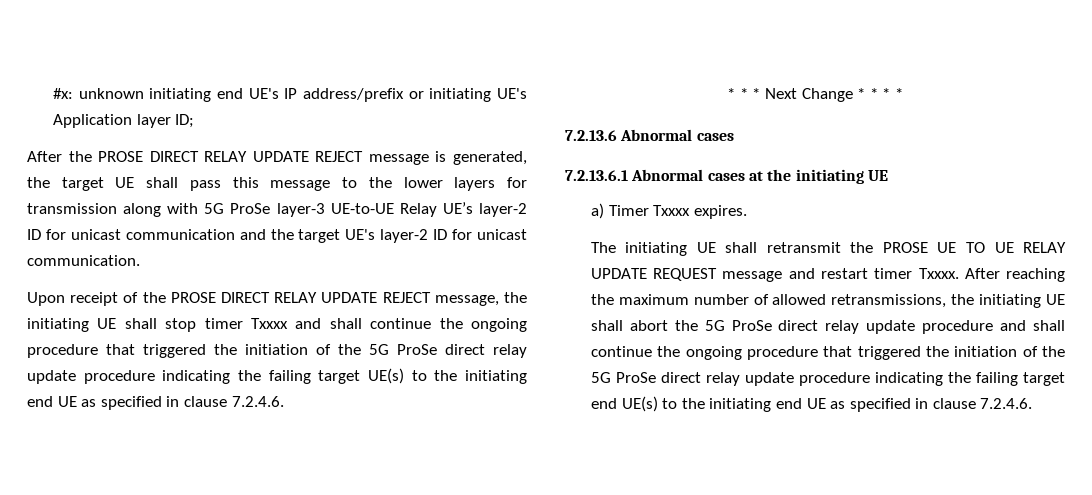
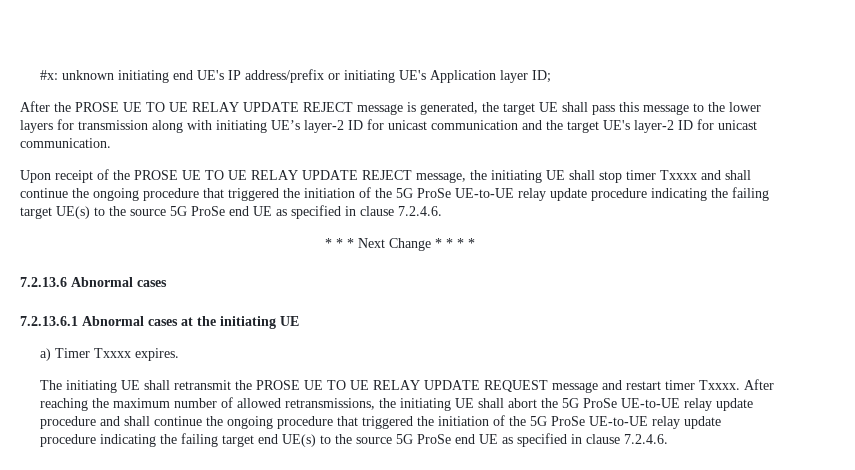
[149,151,199,162] DIRECT -> [123,102,188,112] UE TO UE
[204,203,437,217] 5G ProSe layer-3 UE-to-UE Relay -> [216,120,267,133] initiating
[220,292,270,303] DIRECT -> [182,170,247,180] UE TO UE
[445,344,485,355] direct -> [455,188,514,198] UE-to-UE
[465,370,527,384] initiating -> [130,206,225,216] source 5G ProSe
[778,320,819,331] direct -> [620,398,680,408] UE-to-UE
[660,372,701,383] direct -> [588,416,648,426] UE-to-UE
[709,398,772,412] initiating -> [355,434,451,444] source 5G ProSe

